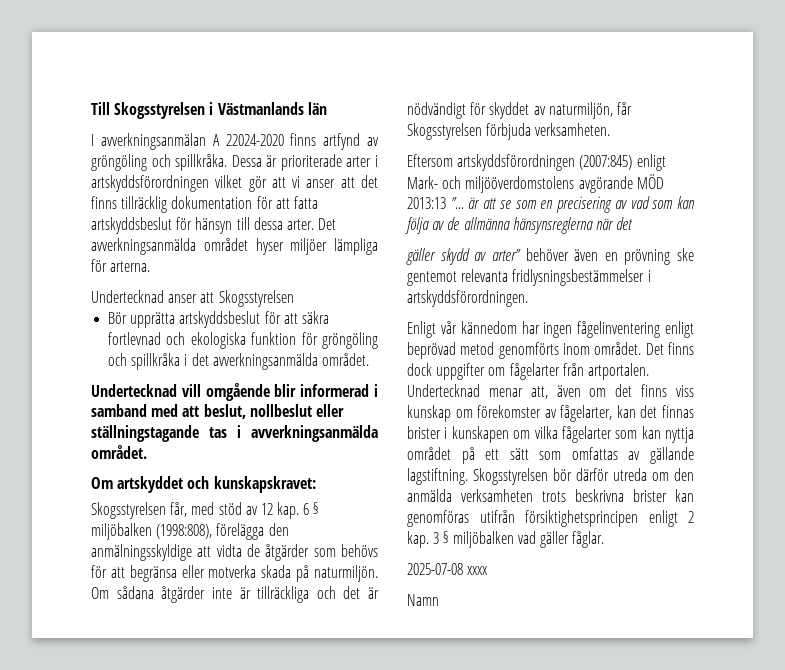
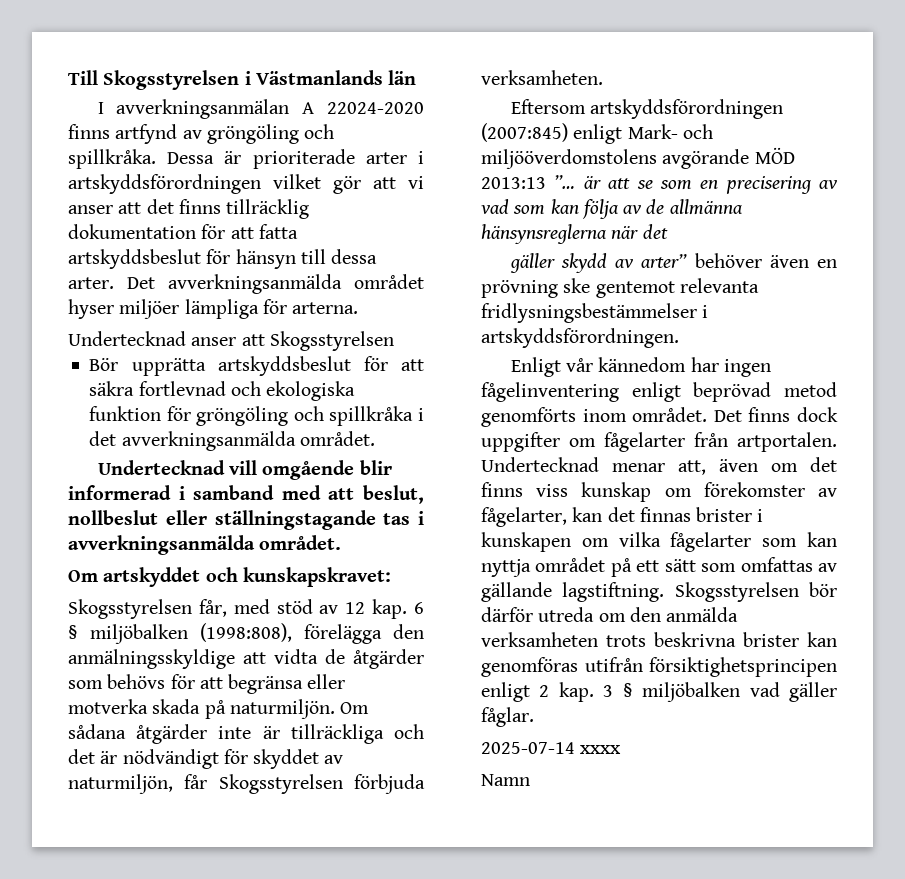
[407,563,463,575] 2025-07-08 -> [481,742,575,754] 2025-07-14

